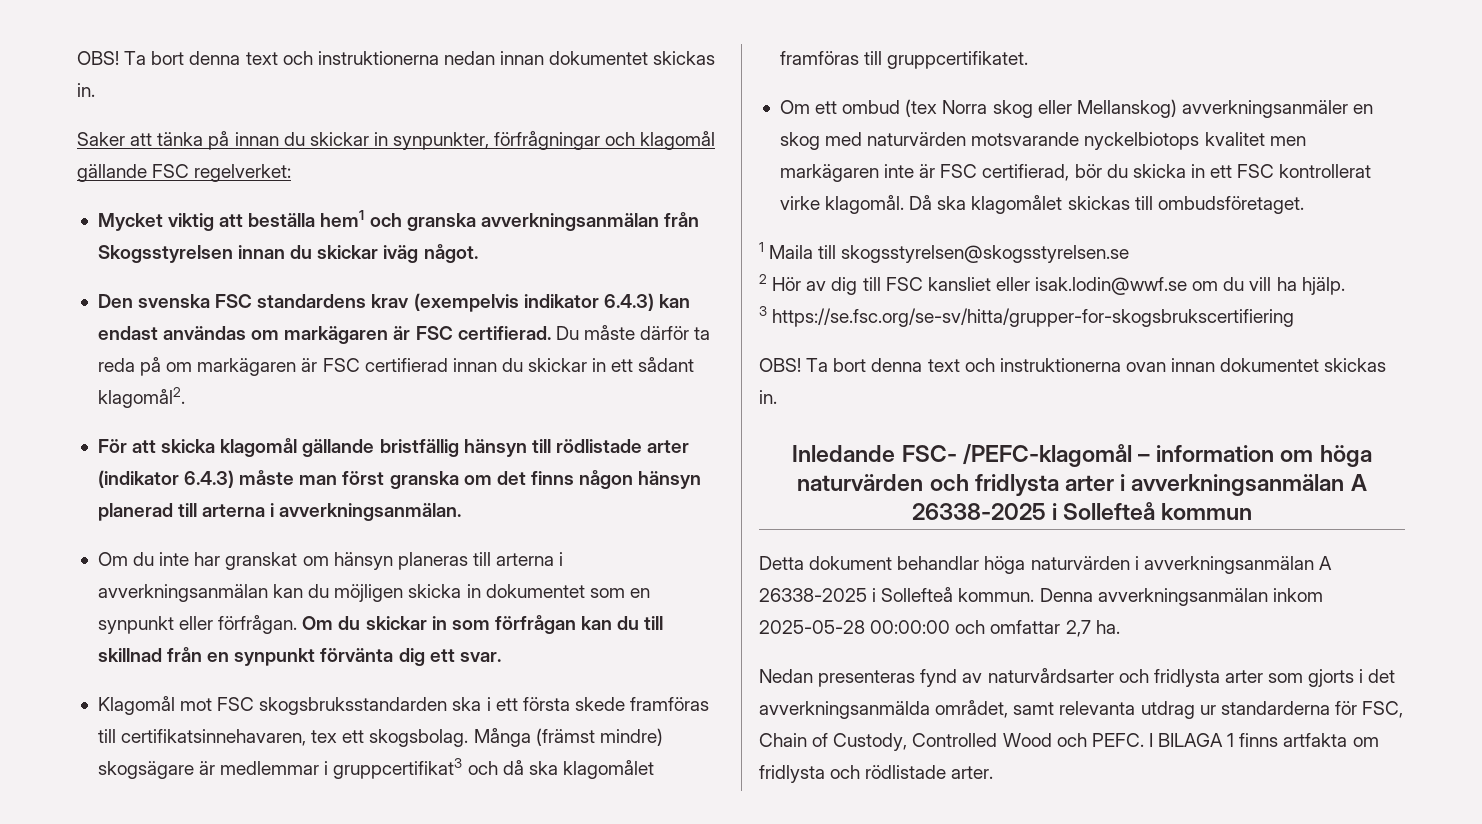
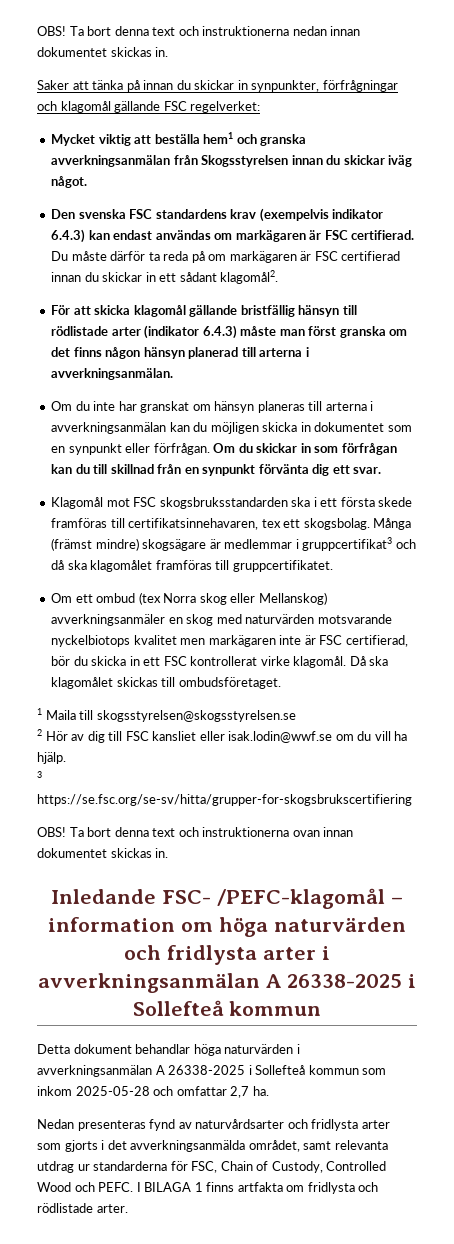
[958,588,1268,606] kommun. Denna avverkningsanmälan -> [308,1065,387,1075] kommun som
[870,620,951,634] 00:00:00 -> (150, 1091) none

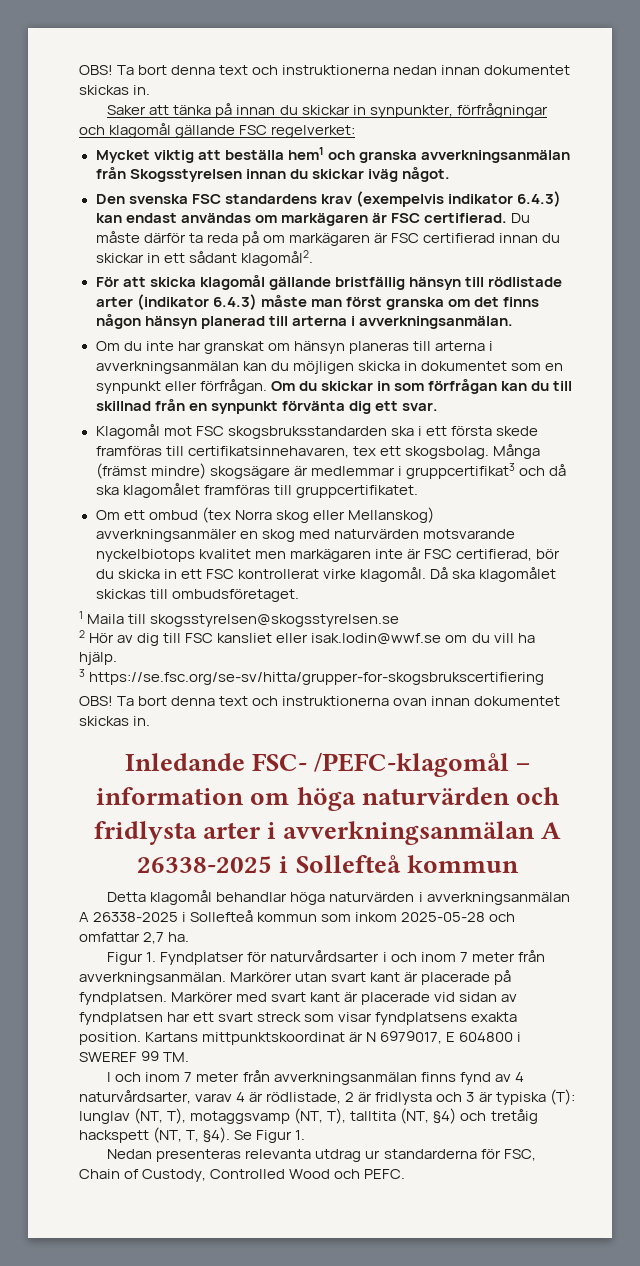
[73,1044,132,1054] dokument -> [150,890,213,905] klagomål
[37,1119,390,1131] [37,1140,332,1152] Nedan presenteras fynd av naturvårdsarter och fridlysta arter som gjorts i det avverkningsanmälda området, samt -> [107,950,545,965] [79,970,512,985] [79,992,518,1005] [79,1012,518,1025] [79,1031,522,1045] [79,1051,190,1062] [107,1070,524,1085] [79,1089,575,1105] [79,1108,538,1124] [79,1127,306,1143] [107,1149,242,1162] Figur 1. Fyndplatser för naturvårdsarter i och inom 7 meter från avverkningsanmälan. Markörer utan svart kant är placerade på fyndplatsen. Markörer med svart kant är placerade vid sidan av fyndplatsen har ett svart streck som visar fyndplatsens exakta position. Kartans mittpunktskoordinat är N 6979017, E 604800 i SWEREF 99 TM. // I och inom 7 meter från avverkningsanmälan finns fynd av 4 naturvårdsarter, varav 4 är rödlistade, 2 är fridlysta och 3 är typiska (T): lunglav (NT, T), motaggsvamp (NT, T), talltita (NT, §4) och tretåig hackspett (NT, T, §4). Se Figur 1. // Nedan presenteras
[136,1182,379,1194] [37,1203,128,1213] I BILAGA 1 finns artfakta om fridlysta och rödlistade arter. -> (406, 1174) none

